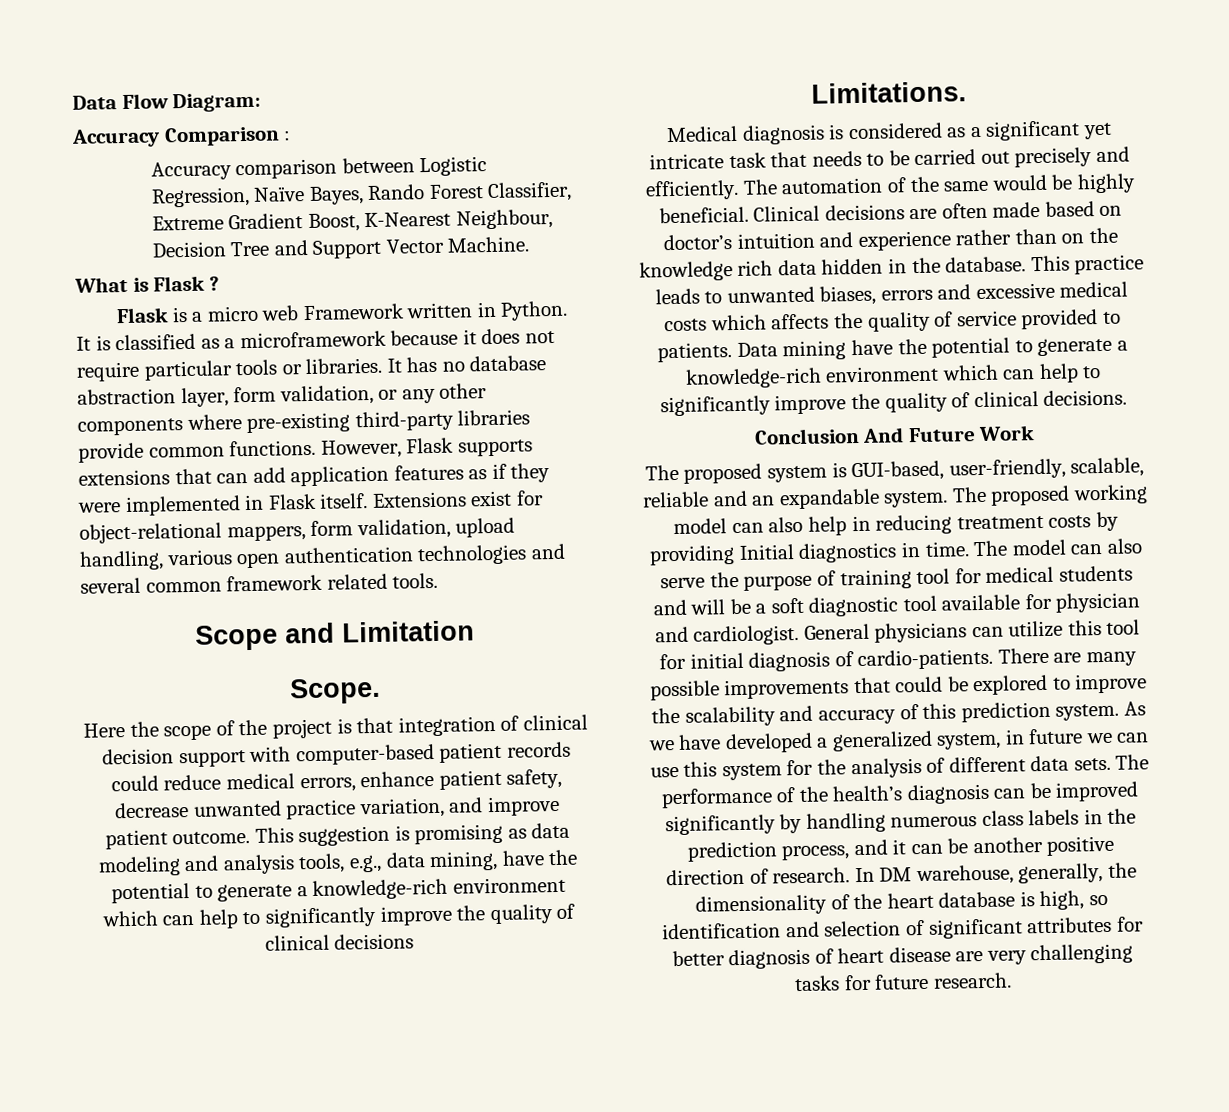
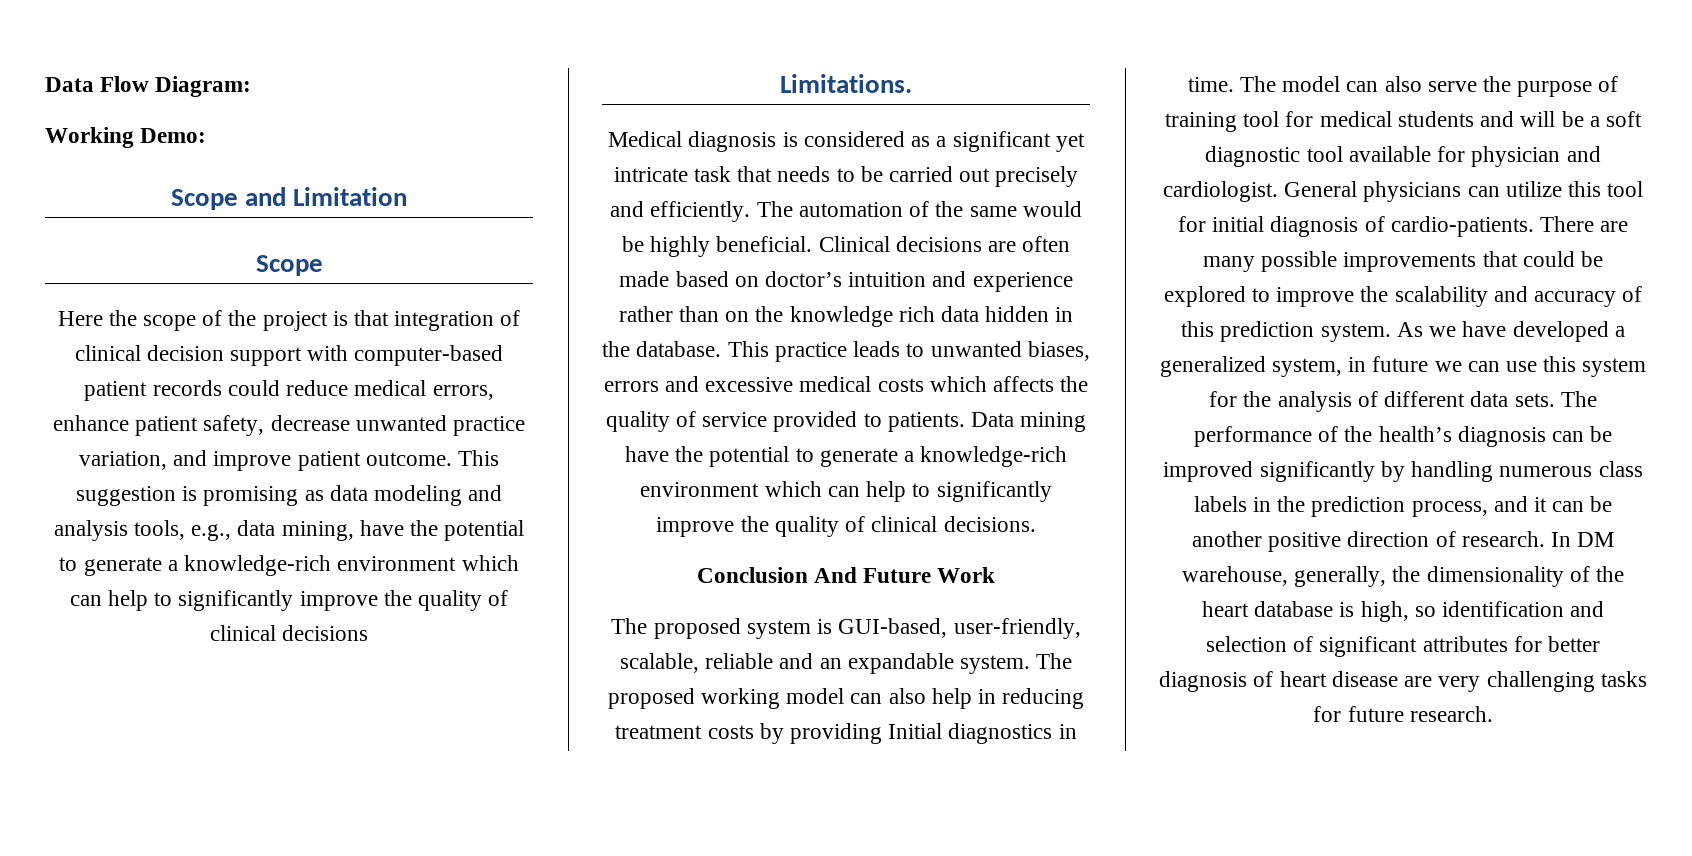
[71,126,292,148] [150,156,488,181] [150,181,573,208] [151,208,553,232] [151,236,530,259] [74,275,219,293] [115,300,569,324] [76,328,555,351] [76,355,547,382] [77,383,488,408] [77,409,531,436] [78,437,533,463] [78,463,551,487] [78,490,544,517] [79,517,516,544] [79,543,566,571] [80,572,439,594] Accuracy Comparison : // Accuracy comparison between Logistic Regression, Naïve Bayes, Rando Forest Classifier, Extreme Gradient Boost, K-Nearest Neighbour, Decision Tree and Support Vector Machine. // What is Flask ? // Flask is a micro web Framework written in Python. It is classified as a microframework because it does not require particular tools or libraries. It has no database abstraction layer, form validation, or any other components where pre-existing third-party libraries provide common functions. However, Flask supports extensions that can add application features as if they were implemented in Flask itself. Extensions exist for object-relational mappers, form validation, upload handling, various open authentication technologies and several common framework related tools. -> [45,127,207,148] Working Demo:
[289,677,381,705] Scope. -> [255,255,323,276] Scope

